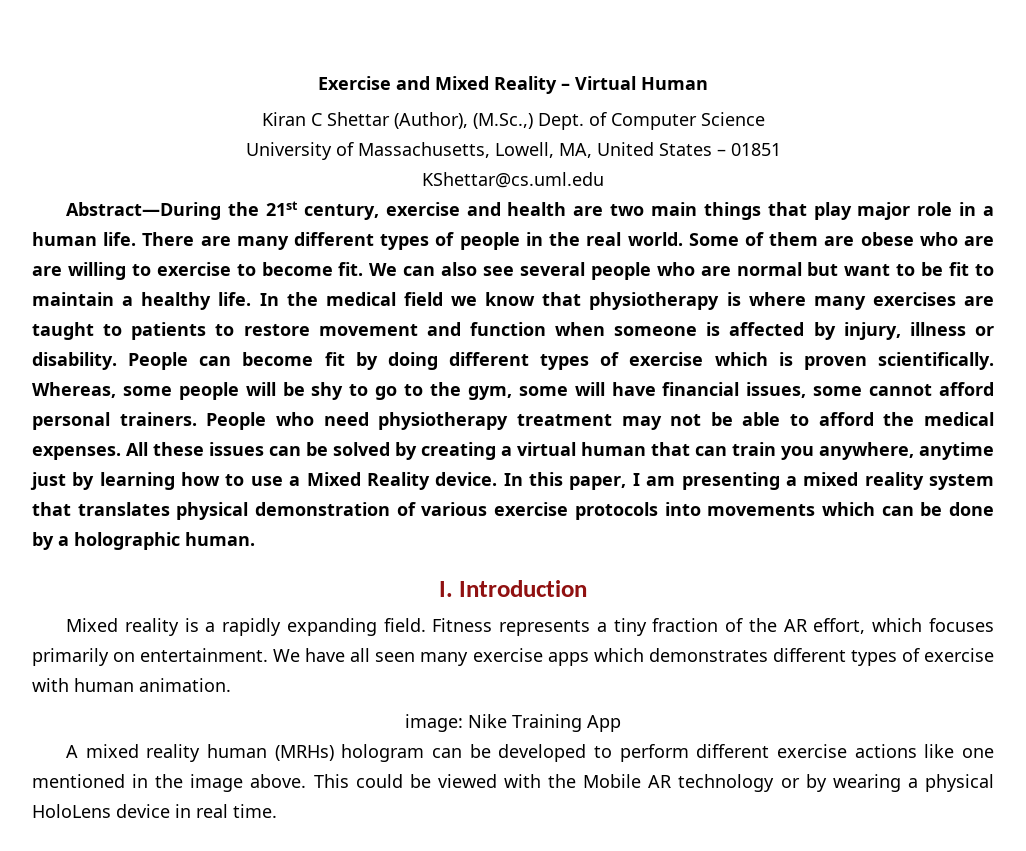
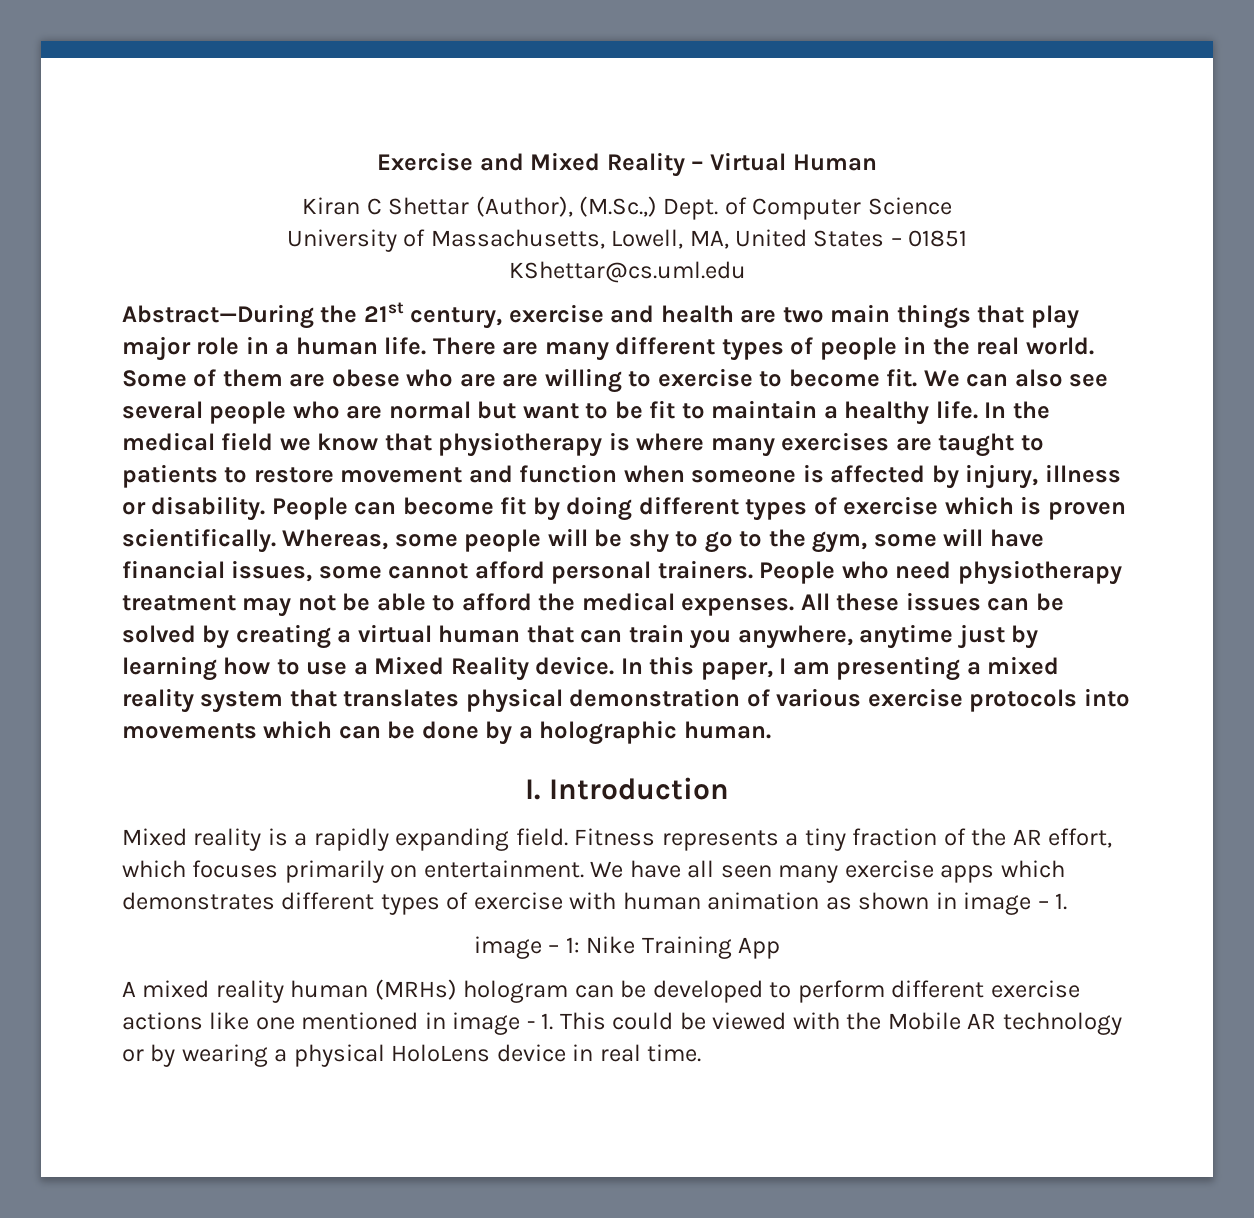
[139,678,231,692] [405,714,463,732] animation. // image: -> [707,892,1068,915] [473,936,580,959] animation as shown in image – 1. // image – 1:
[155,774,307,792] the image above. -> [452,1012,554,1035] image - 1.

